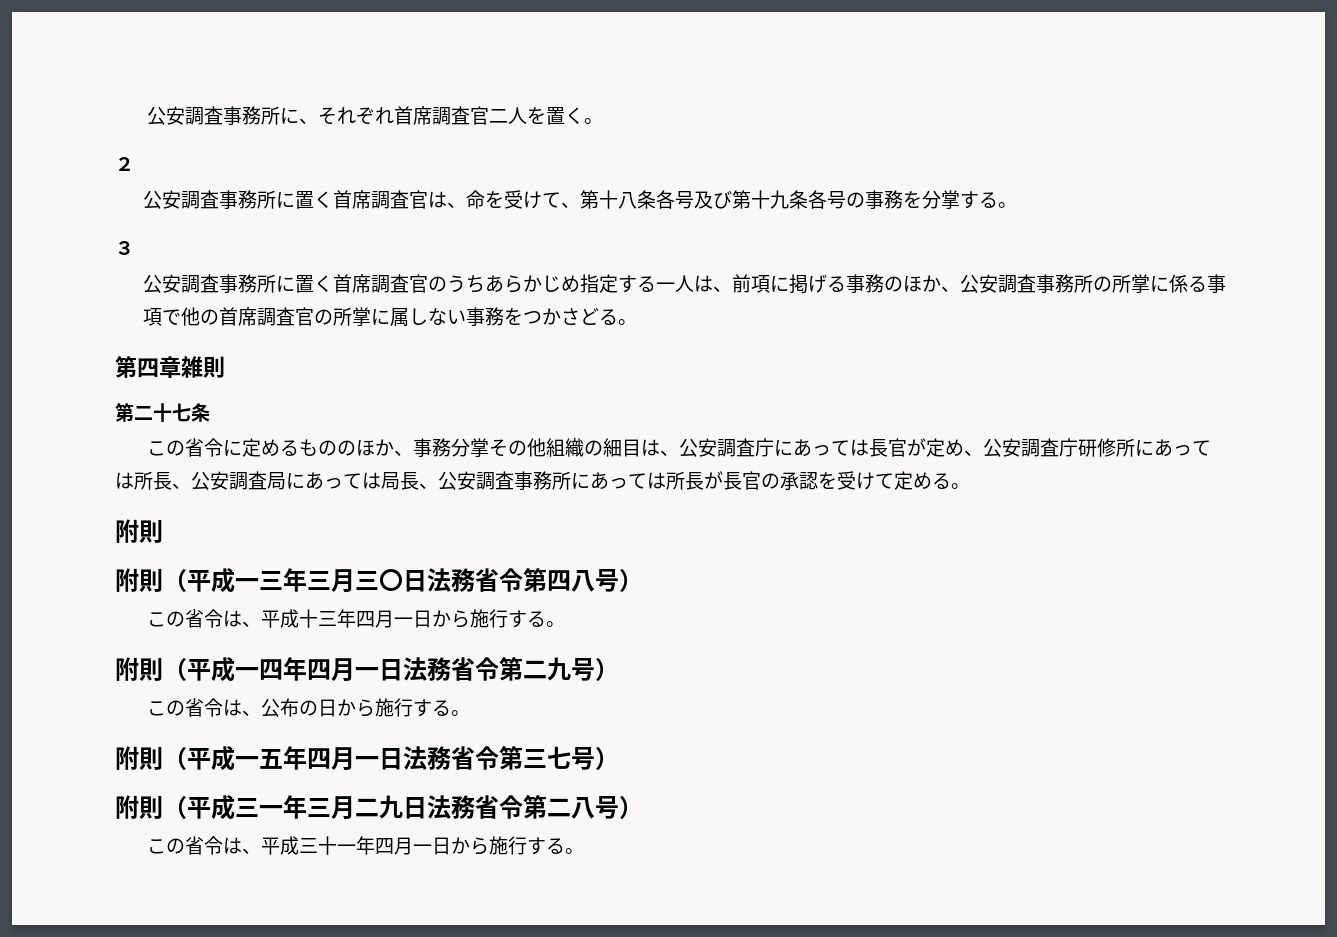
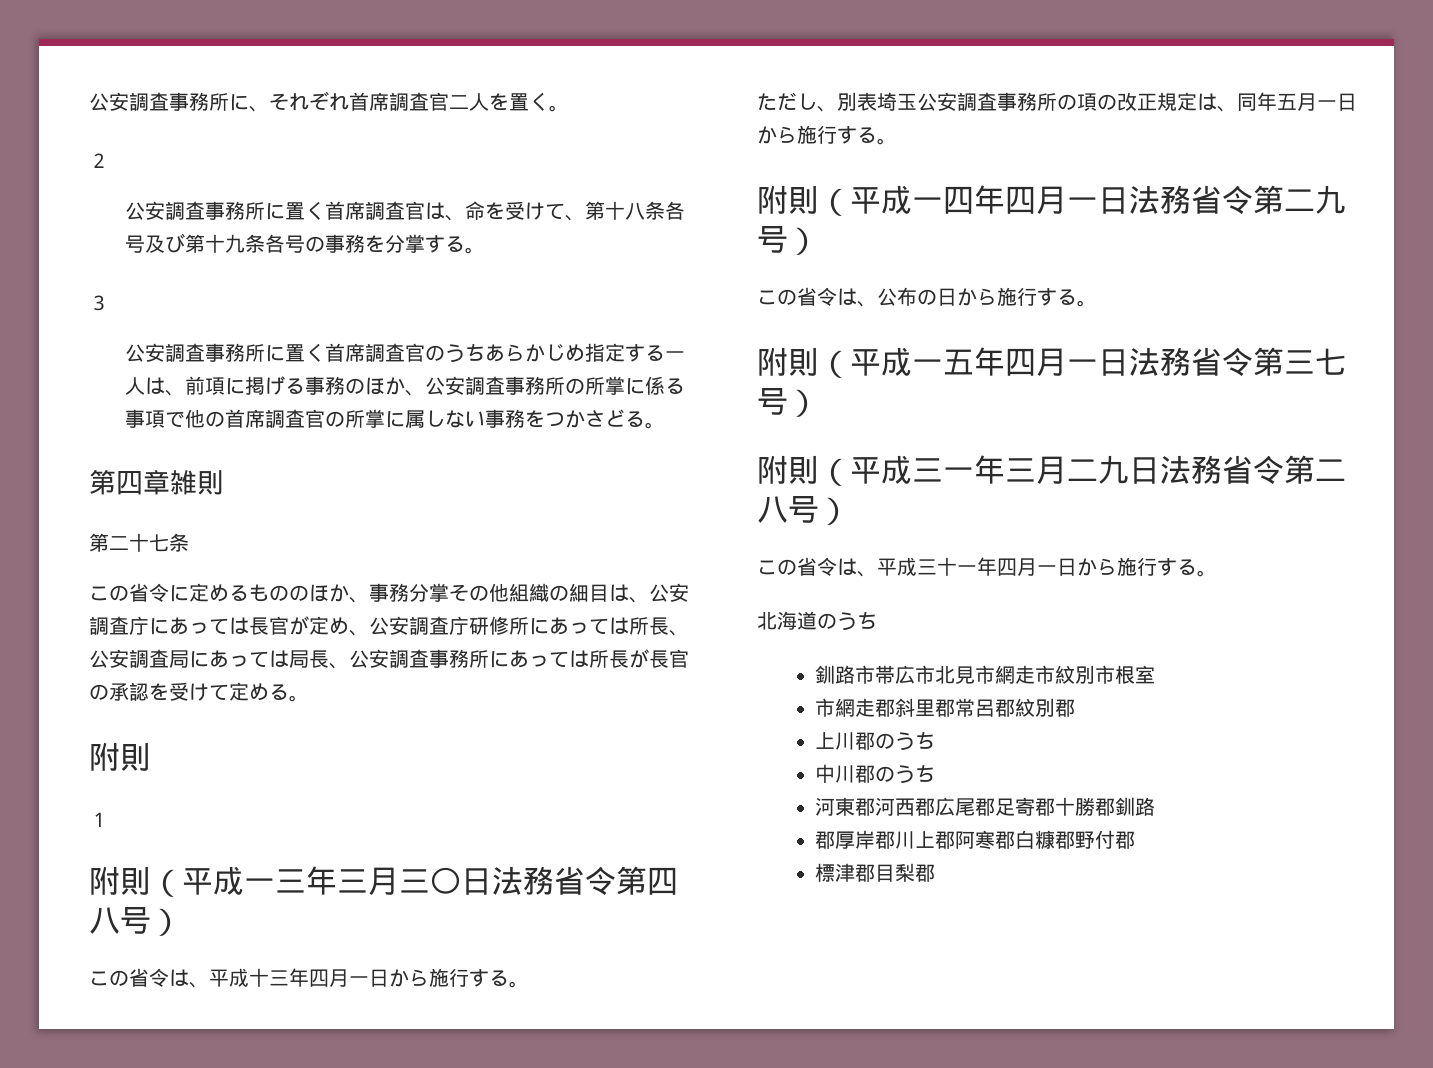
(163, 531) none -> [89,812,109,827] // １
(566, 624) none -> [757,92,1357,112] [757,125,897,145] // ただし、別表埼玉公安調査事務所の項の改正規定は、同年五月一日から施行する。
(585, 851) none -> [757,611,877,631] [814,665,1155,684] [814,698,1075,717] [814,731,935,751] [814,764,935,784] [814,797,1155,816] [814,830,1135,849] [814,863,935,882] // 北海道のうち // 釧路市帯広市北見市網走市紋別市根室 // 市網走郡斜里郡常呂郡紋別郡 // 上川郡のうち // 中川郡のうち // 河東郡河西郡広尾郡足寄郡十勝郡釧路 // 郡厚岸郡川上郡阿寒郡白糠郡野付郡 // 標津郡目梨郡

